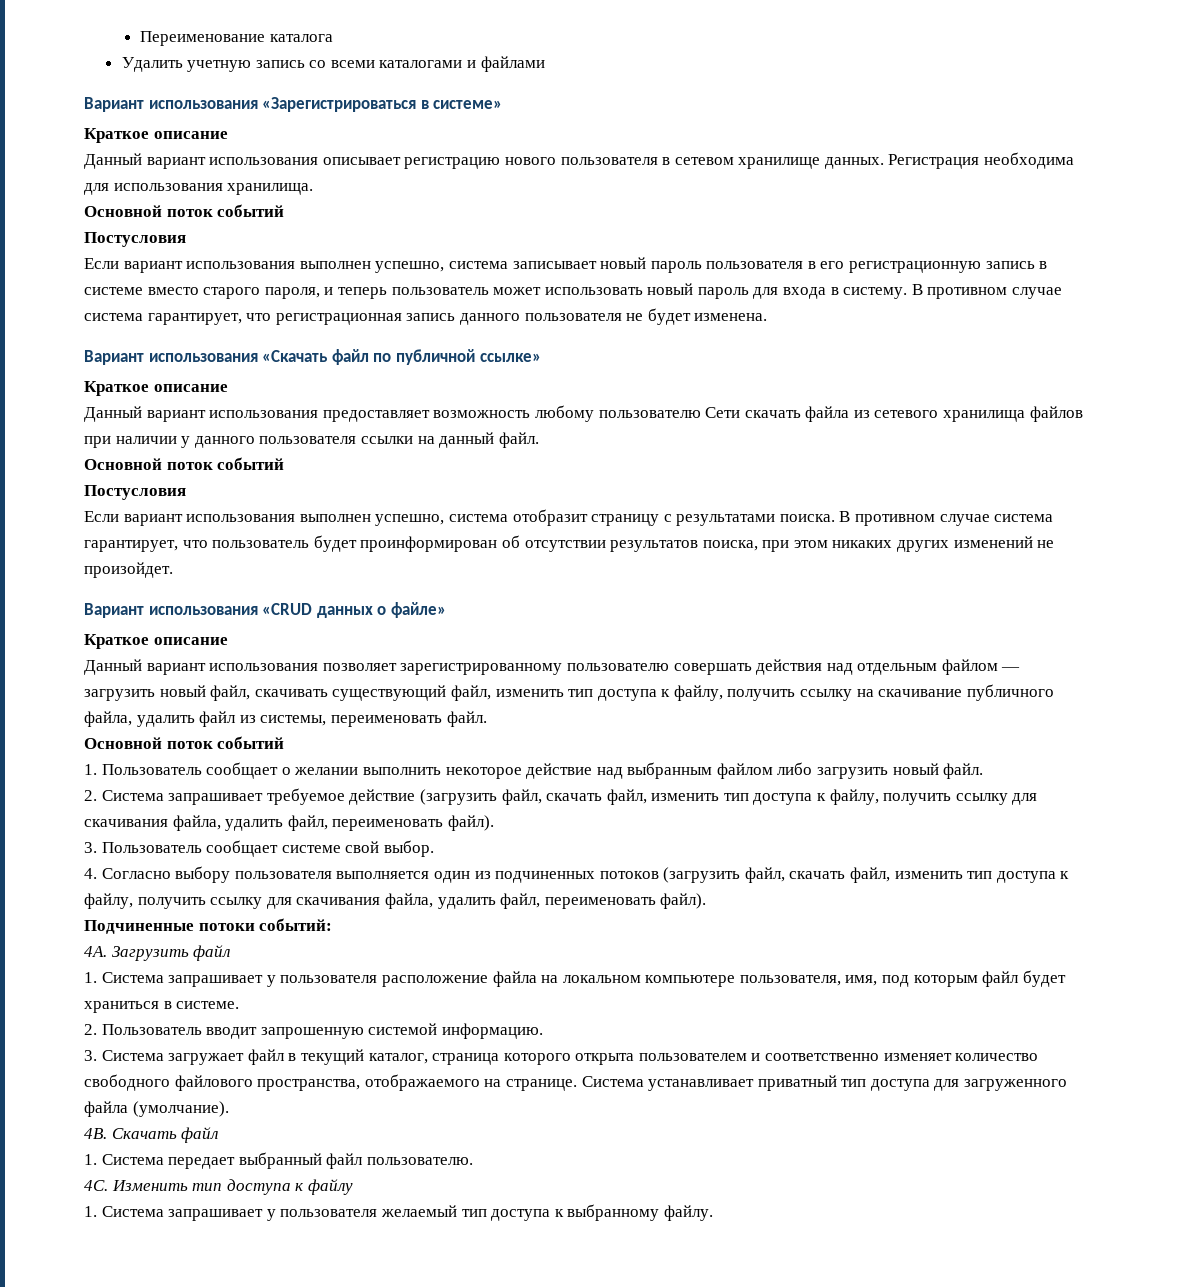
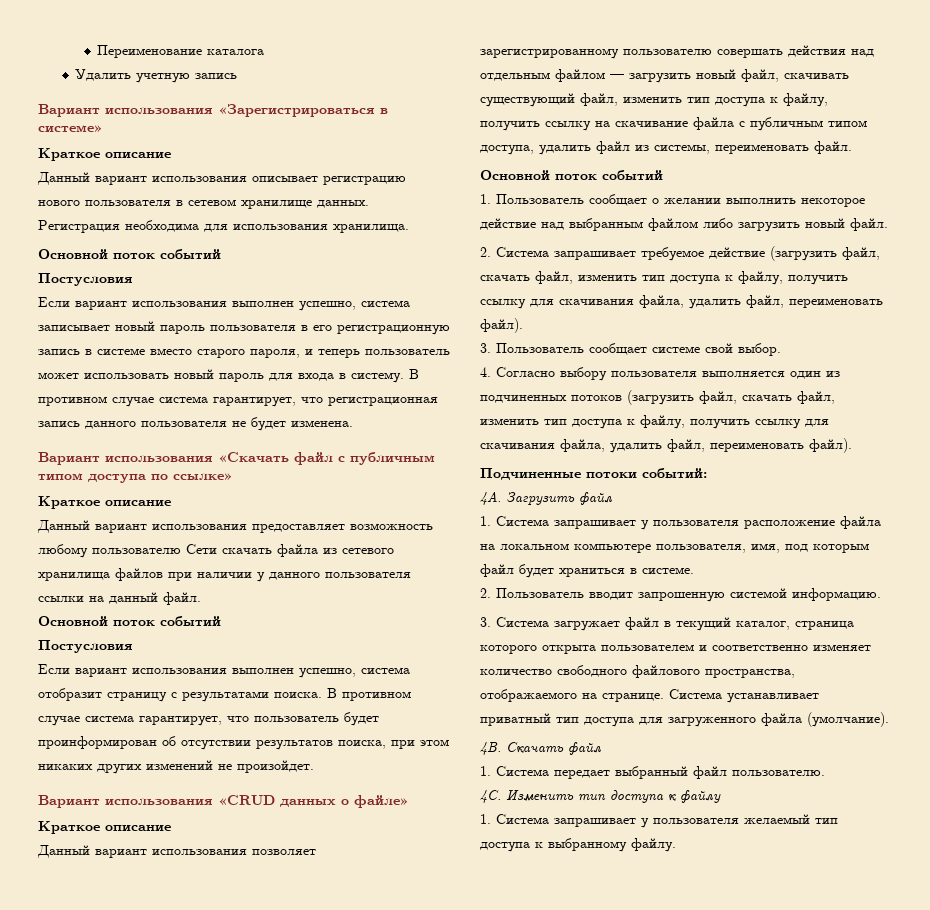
[309,56,545,72] со всеми каталогами и файлами -> (238, 76) none
[373,349,475,365] по публичной -> [338,452,435,465] [38,472,168,483] с публичным типом доступа по
[966,684,1054,701] [84,711,132,727] публичного файла, -> [693,117,867,131] [480,145,534,155] файла с публичным типом доступа,

